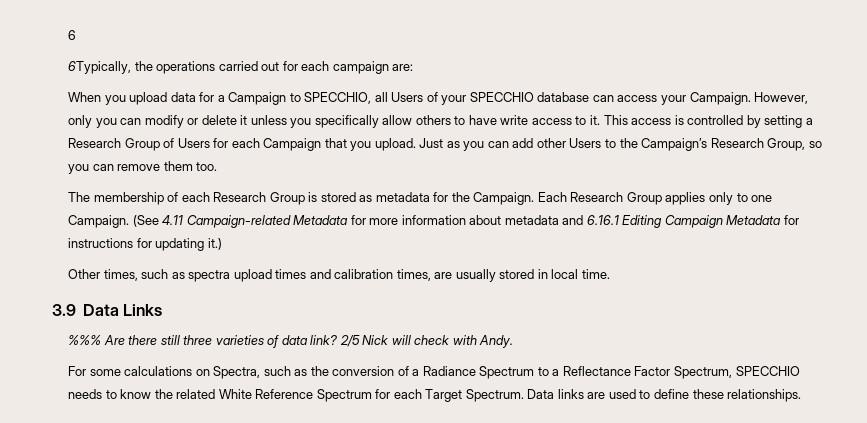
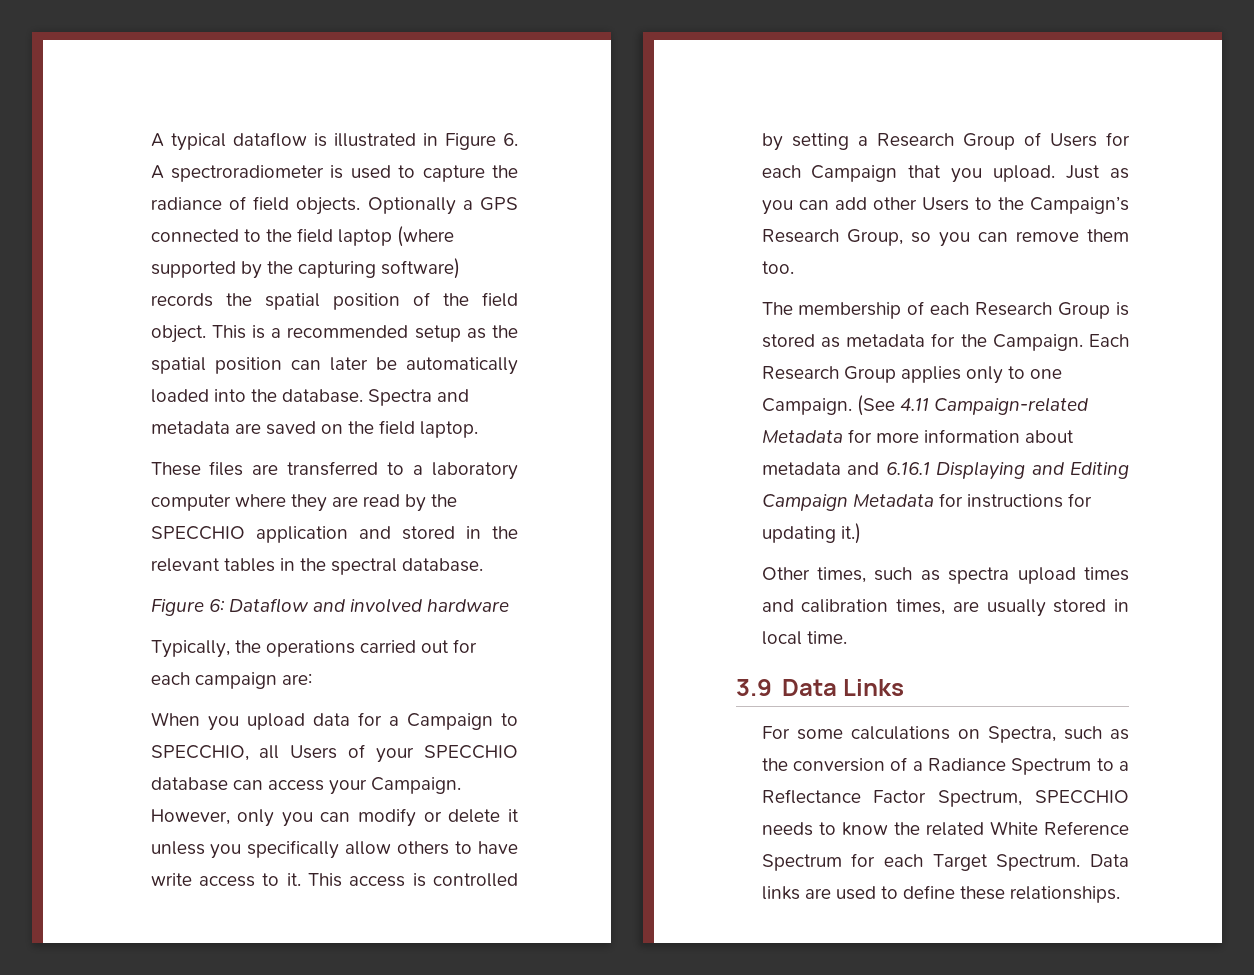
[68,30,77,40] [68,61,132,74] 6 // 6Typically, -> [150,132,518,151] [150,165,518,182] [150,196,518,215] [150,226,455,247] [150,258,461,279] [150,292,518,310] [150,325,518,343] [150,357,518,375] [150,389,470,406] [150,420,479,438] [150,461,518,480] [150,494,458,512] [150,526,518,543] [150,558,484,575] [150,598,510,616] [150,640,230,658] A typical dataflow is illustrated in Figure 6. A spectroradiometer is used to capture the radiance of field objects. Optionally a GPS connected to the field laptop (where supported by the capturing software) records the spatial position of the field object. This is a recommended setup as the spatial position can later be automatically loaded into the database. Spectra and metadata are saved on the field laptop. // These files are transferred to a laboratory computer where they are read by the SPECCHIO application and stored in the relevant tables in the spectral database. // Figure 6: Dataflow and involved hardware // Typically,
(619, 220) none -> [936,461,1064,480] Displaying and
[68,335,514,348] // %%% Are there still three varieties of data link? 2/5 Nick will check with Andy. -> (904, 687) none

